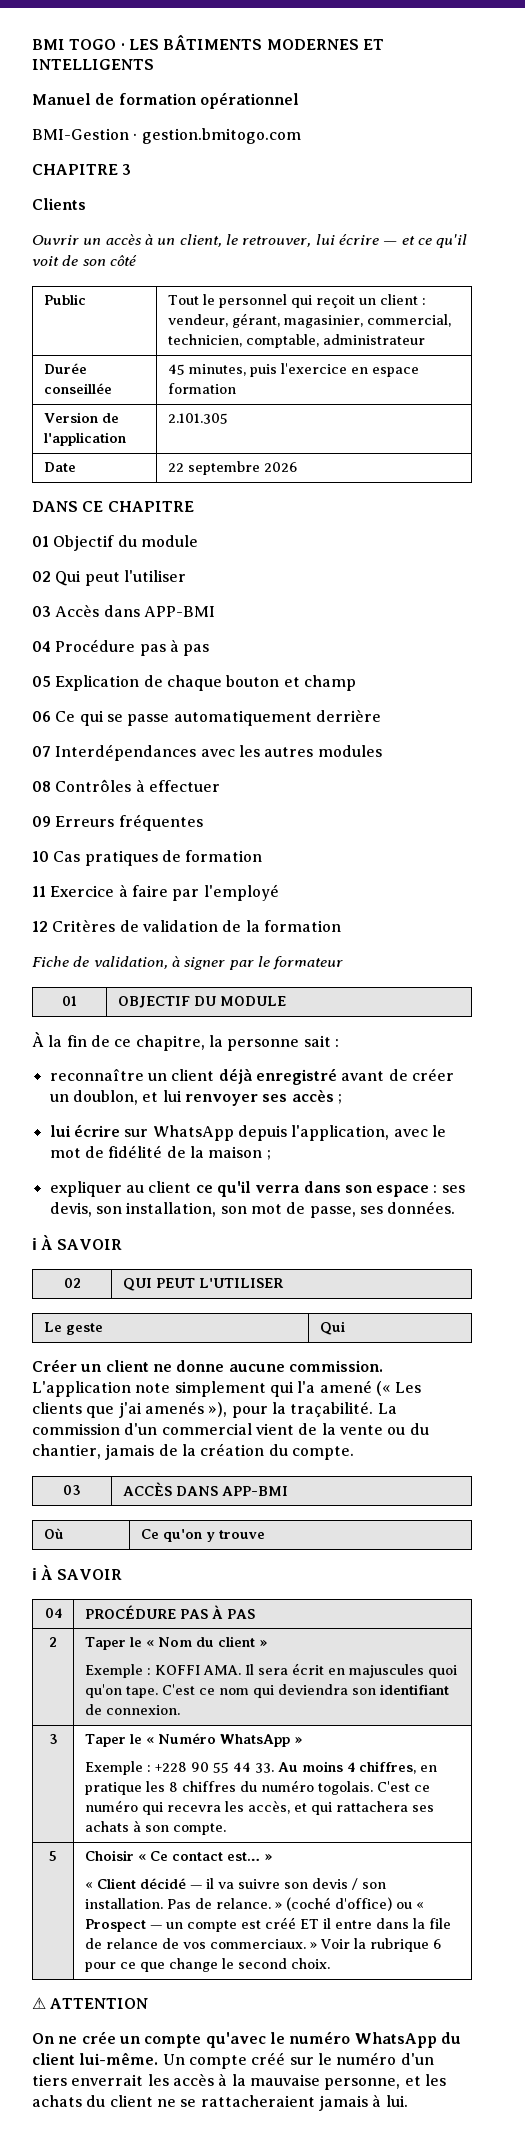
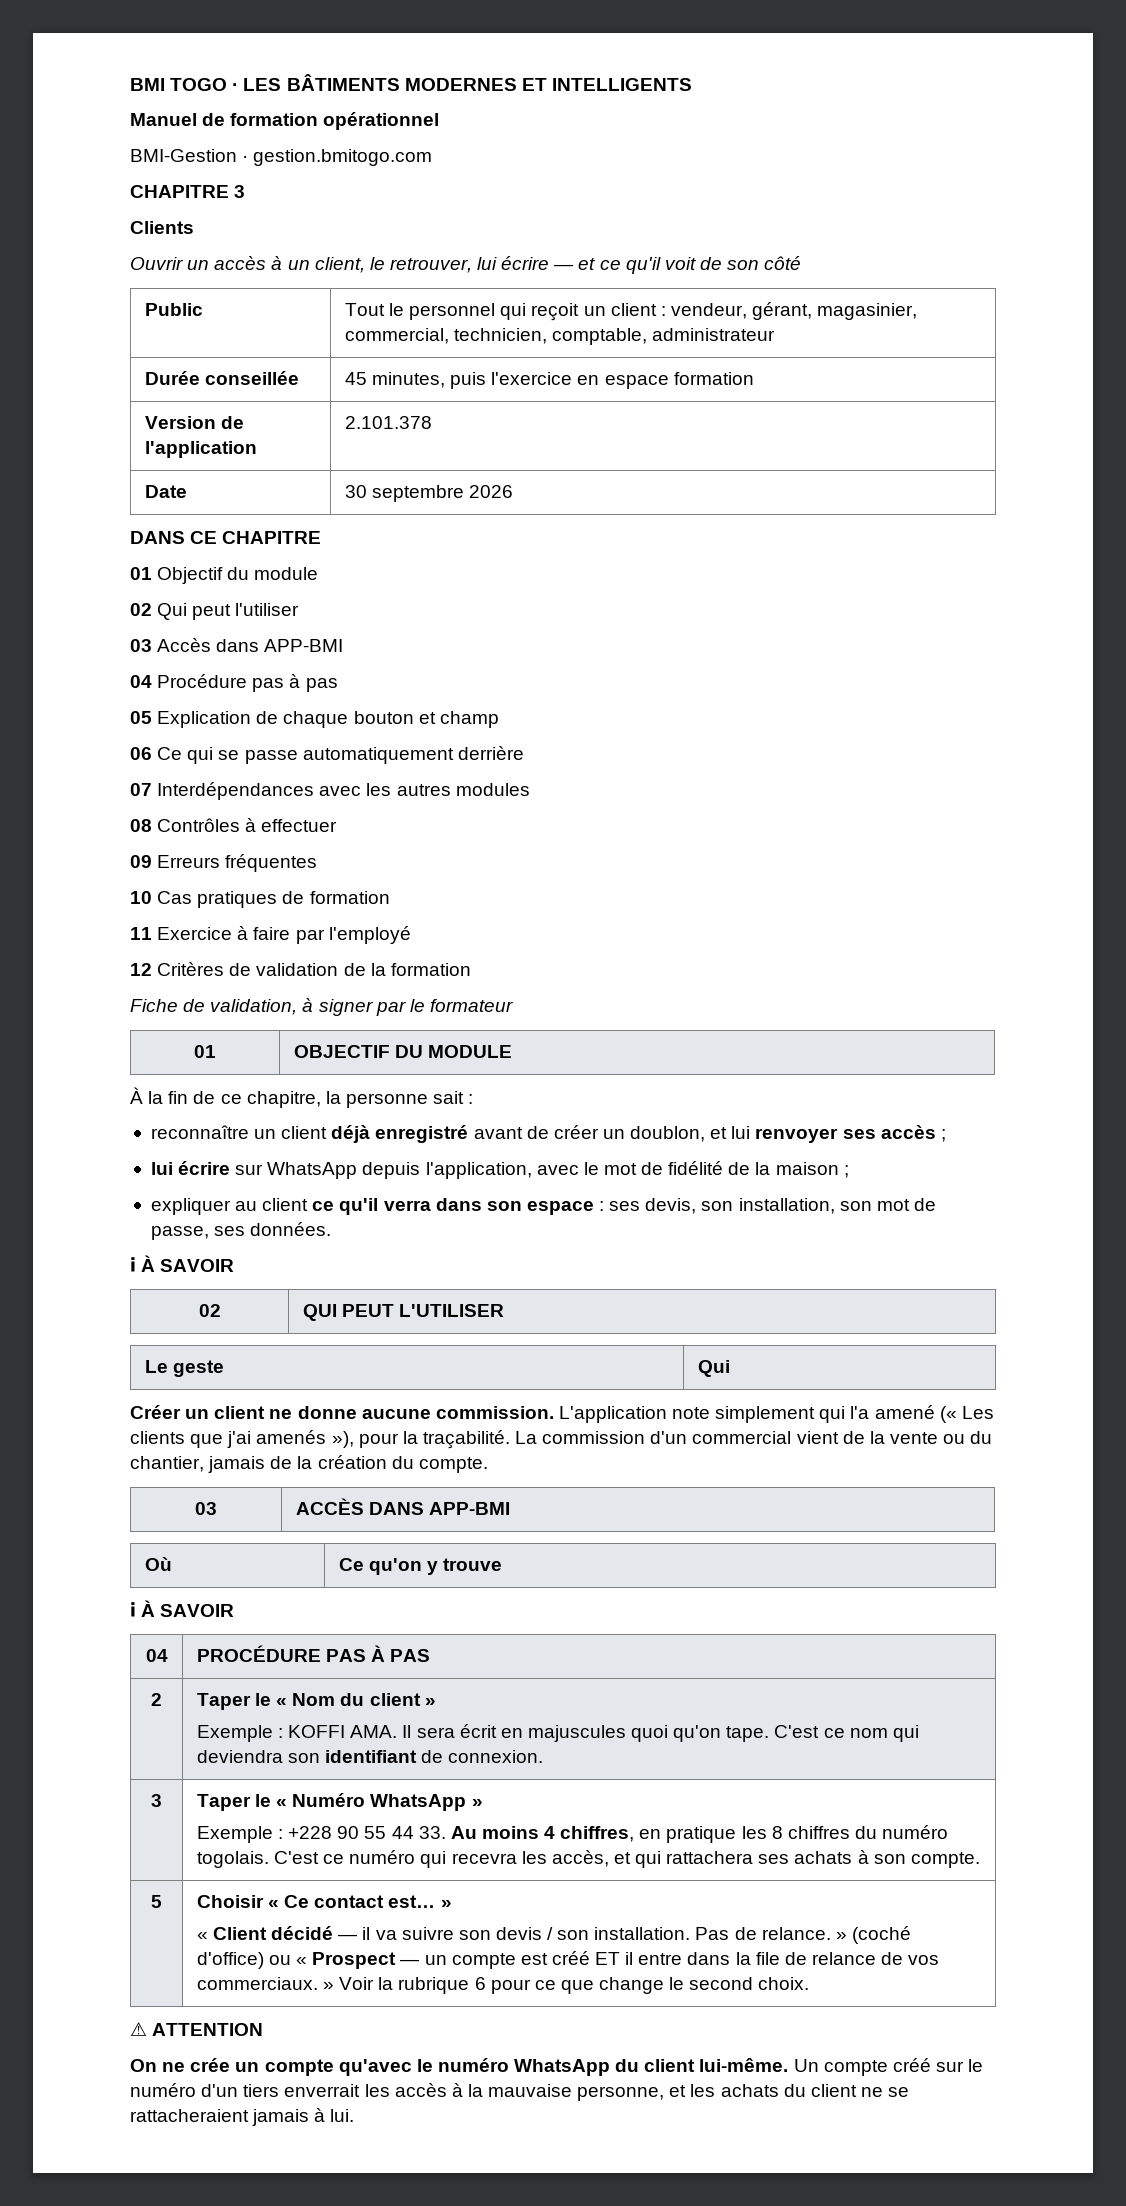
[167,413,228,424] 2.101.305 -> [344,416,432,429] 2.101.378
[167,463,184,472] 22 -> [344,485,367,498] 30

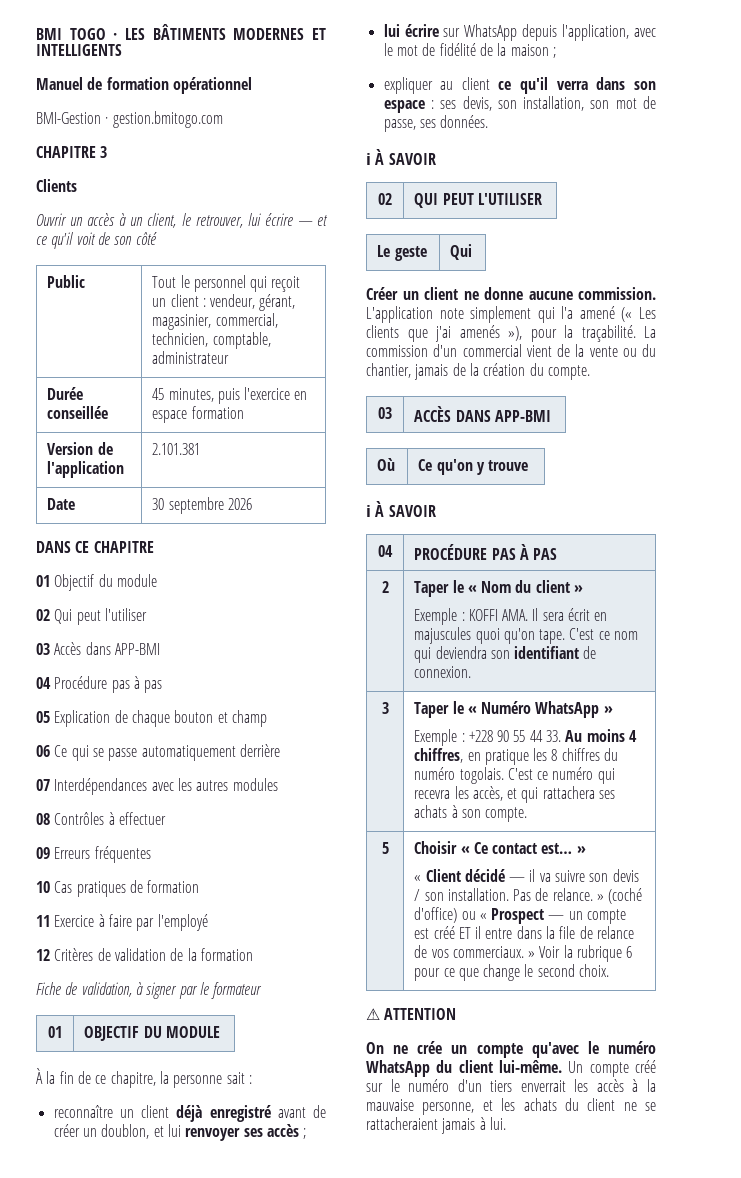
[344,416,432,429] 2.101.378 -> [152,443,201,455] 2.101.381

